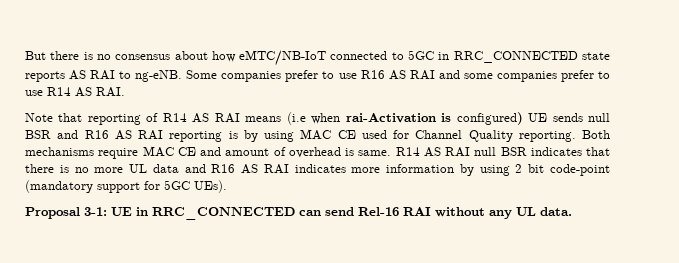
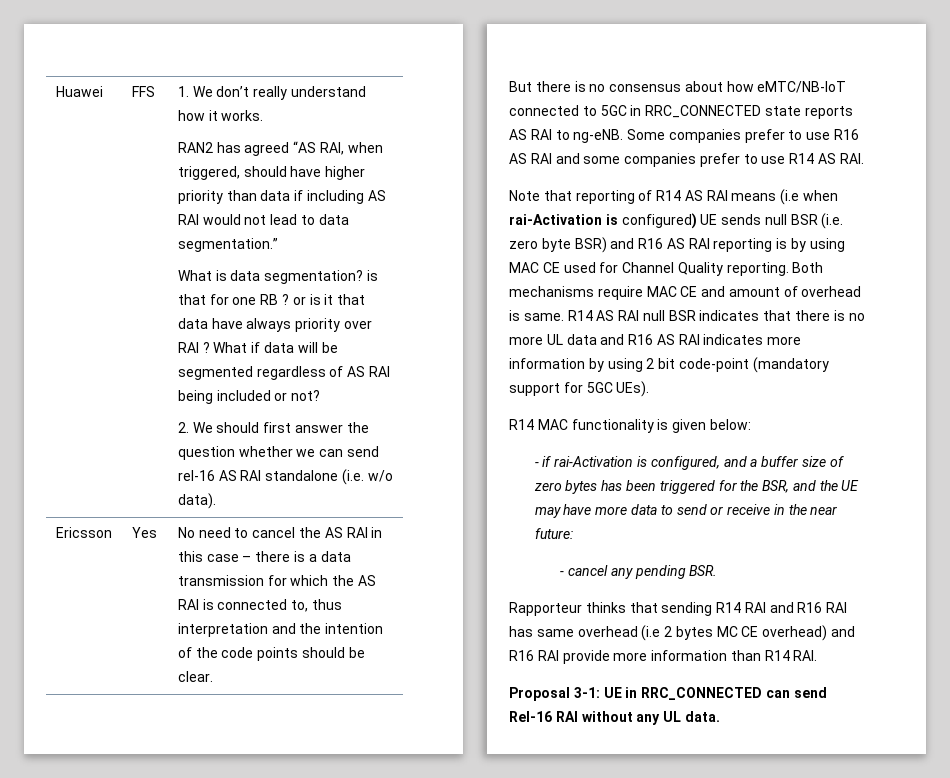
(25, 55) none -> [55,86,103,97] [131,86,155,97] [177,86,366,100] [177,110,264,121] [177,141,383,156] [177,166,366,180] [177,190,386,204] [177,214,349,225] [177,238,278,252] [177,270,378,284] [177,294,366,305] [177,318,372,332] [177,342,338,353] [177,366,390,380] [177,390,321,404] [177,422,369,433] [177,446,379,460] [177,469,393,485] [177,493,216,509] [55,527,112,538] [131,527,157,538] [177,527,383,538] [177,551,351,562] [177,575,376,586] [177,599,342,612] [177,623,384,637] [177,647,365,661] [177,671,213,682] Huawei | FFS | 1. We don’t really understand how it works. // RAN2 has agreed “AS RAI, when triggered, should have higher priority than data if including AS RAI would not lead to data segmentation.” // What is data segmentation? is that for one RB ? or is it that data have always priority over RAI ? What if data will be segmented regardless of AS RAI being included or not? // 2. We should first answer the question whether we can send rel-16 AS RAI standalone (i.e. w/o data). // Ericsson | Yes | No need to cancel the AS RAI in this case – there is a data transmission for which the AS RAI is connected to, thus interpretation and the intention of the code points should be clear. //
(51, 134) none -> [821,213,844,229] [509,237,607,253] (i.e. zero byte BSR)
(227, 186) none -> [509,419,751,433] [534,456,844,470] [533,480,860,494] [534,504,838,518] [534,528,573,539] [560,565,718,579] [509,602,848,616] [509,625,856,641] [509,650,818,664] // R14 MAC functionality is given below: // - if rai-Activation is configured, and a buffer size of zero bytes has been triggered for the BSR, and the UE may have more data to send or receive in the near future: // - cancel any pending BSR. // Rapporteur thinks that sending R14 RAI and R16 RAI has same overhead (i.e 2 bytes MC CE overhead) and R16 RAI provide more information than R14 RAI.

